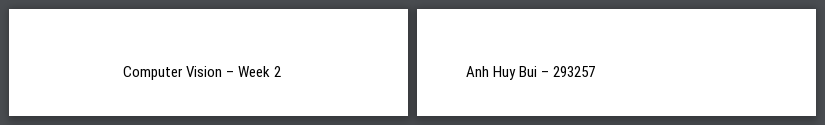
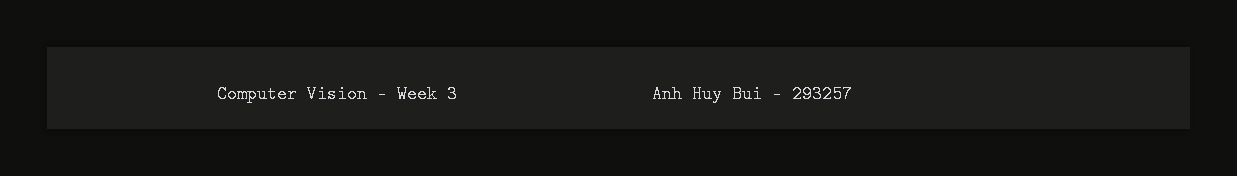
[274,66,282,77] 2 -> [446,85,457,103] 3

